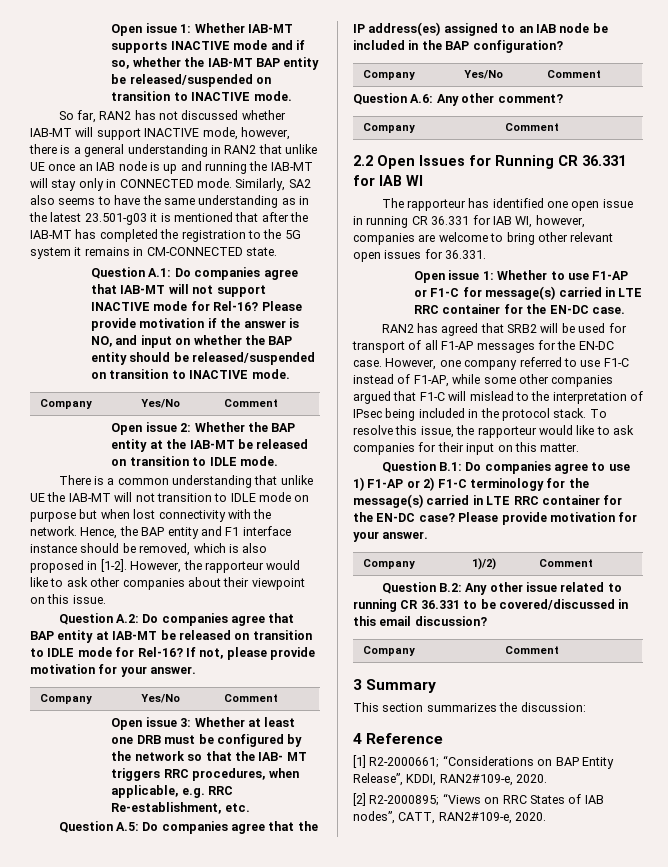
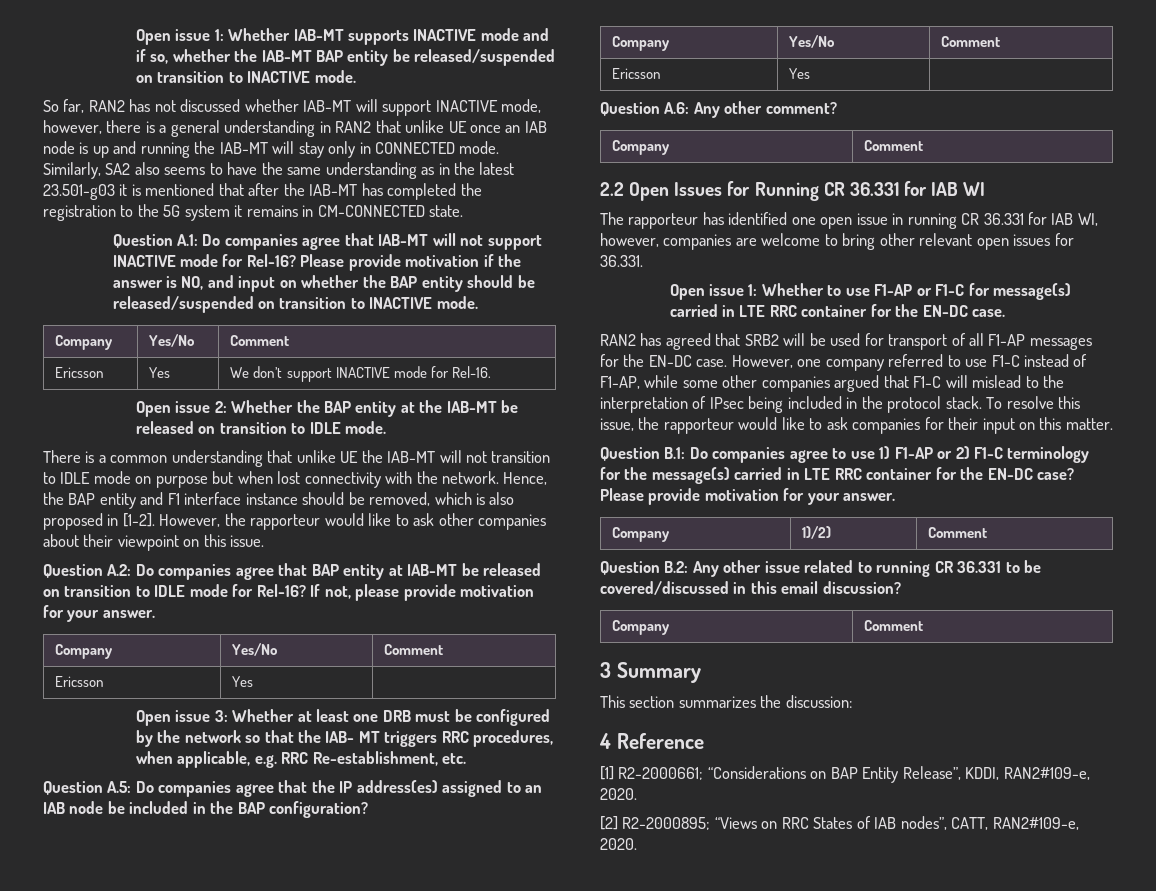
(278, 403) none -> [55,367,105,378] [149,367,171,378] [230,366,491,382] // Ericsson | Yes | We don’t support INACTIVE mode for Rel-16.
(278, 698) none -> [55,676,105,687] [232,676,254,687] // Ericsson | Yes |
(601, 74) none -> [612,68,662,79] [789,68,811,79] // Ericsson | Yes |

